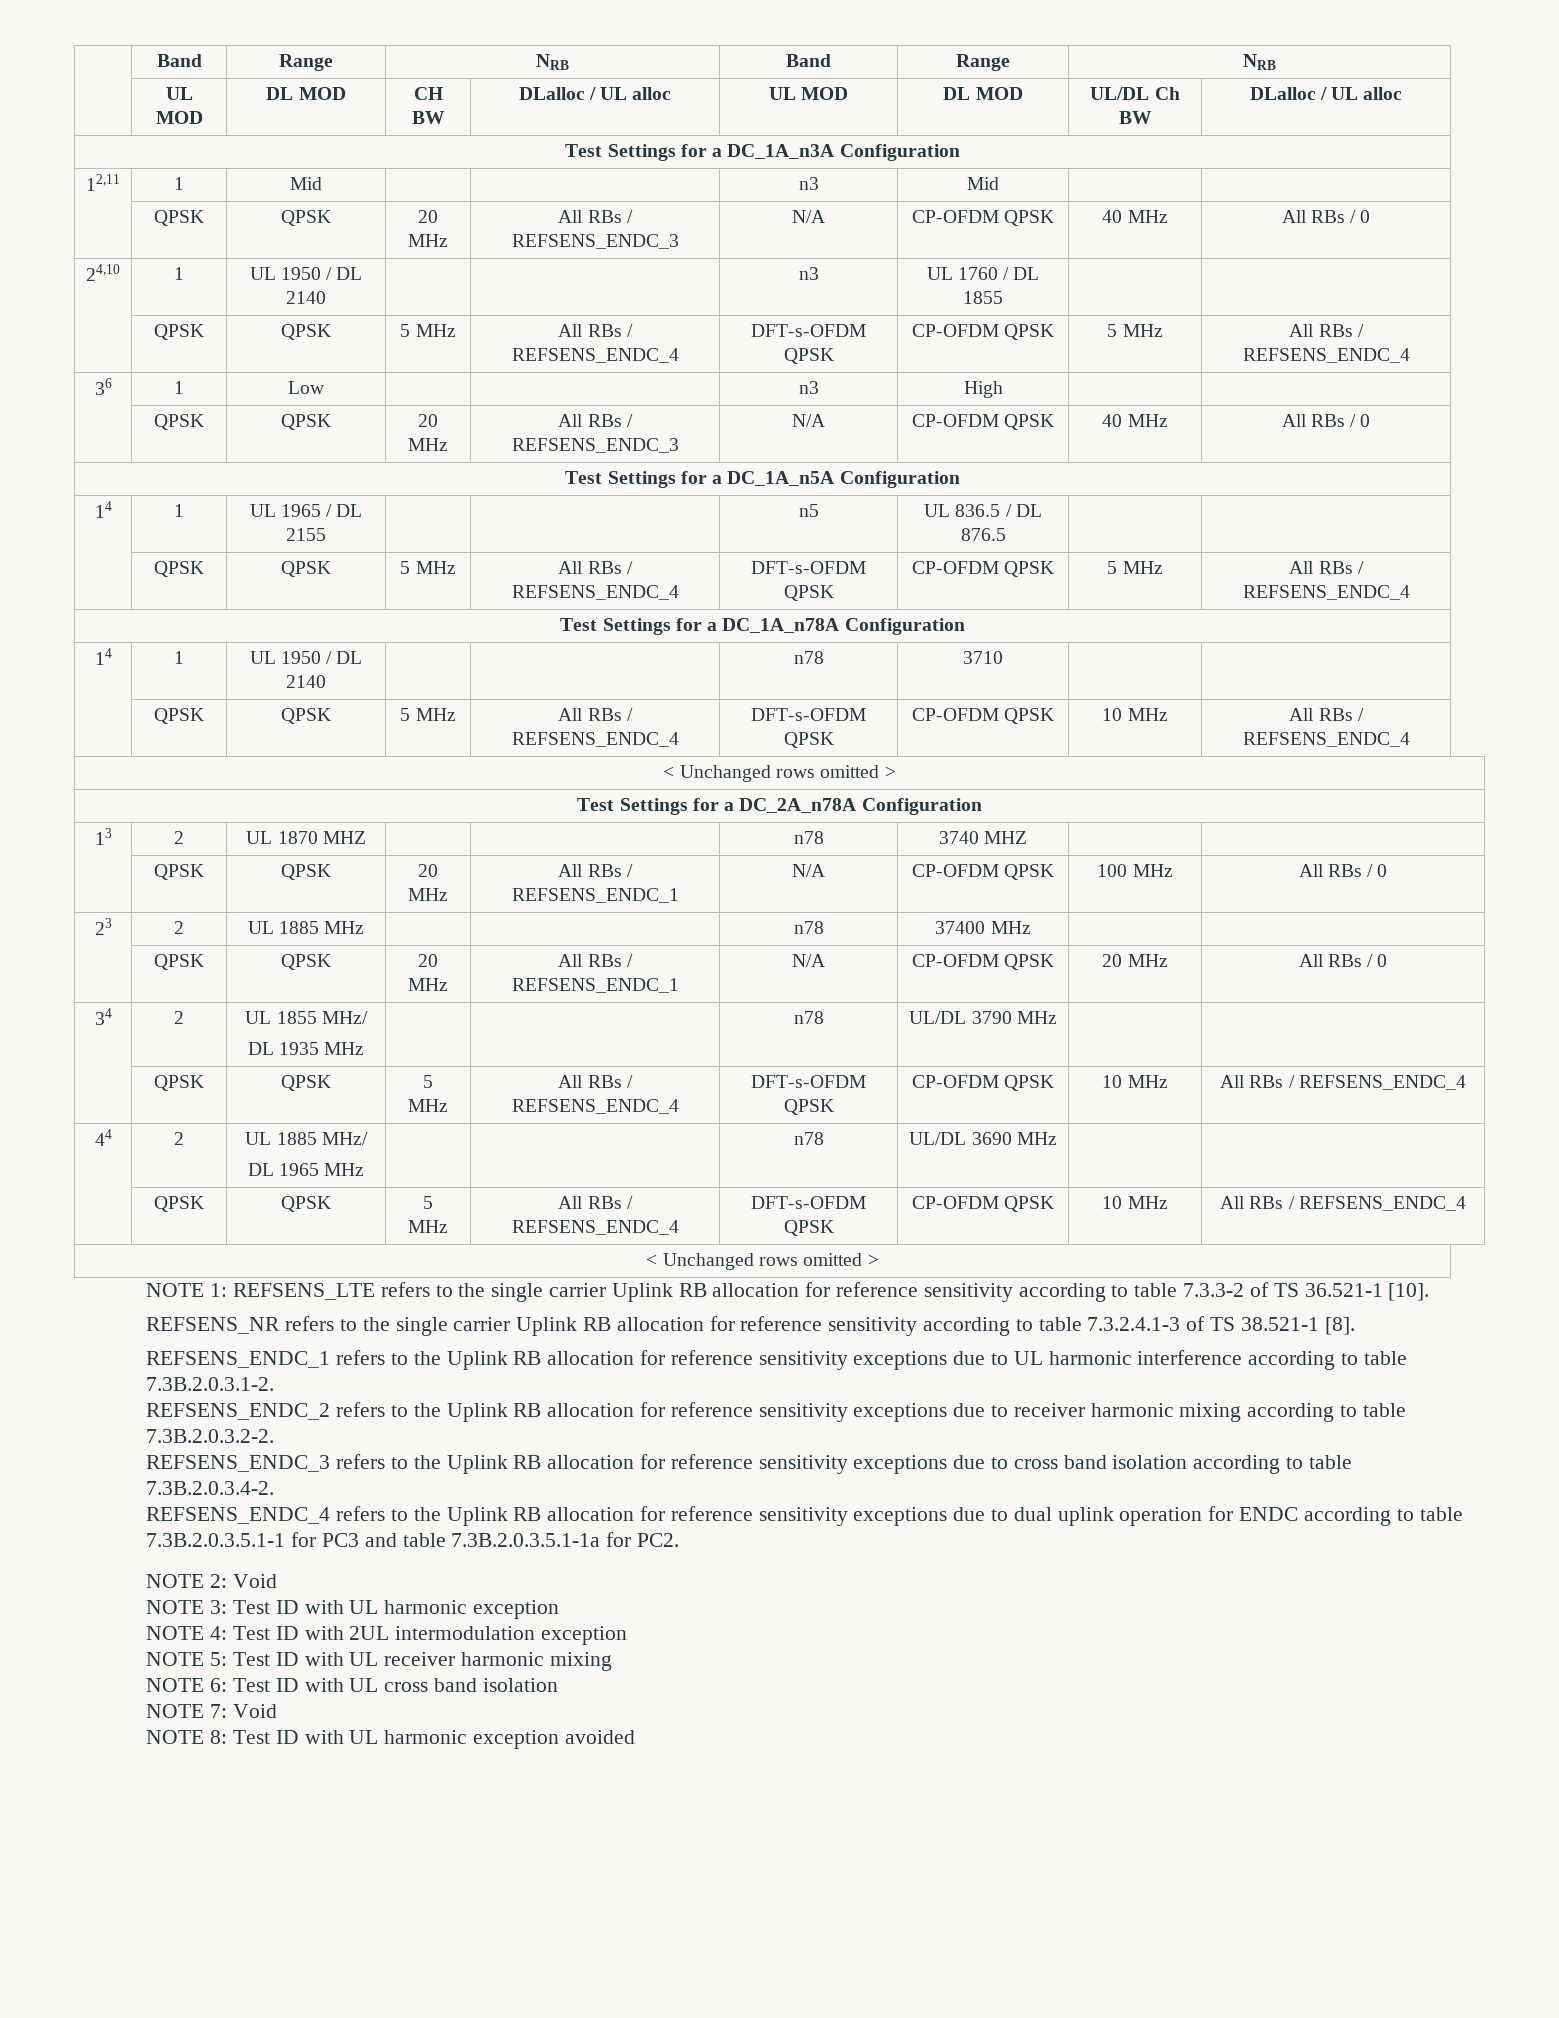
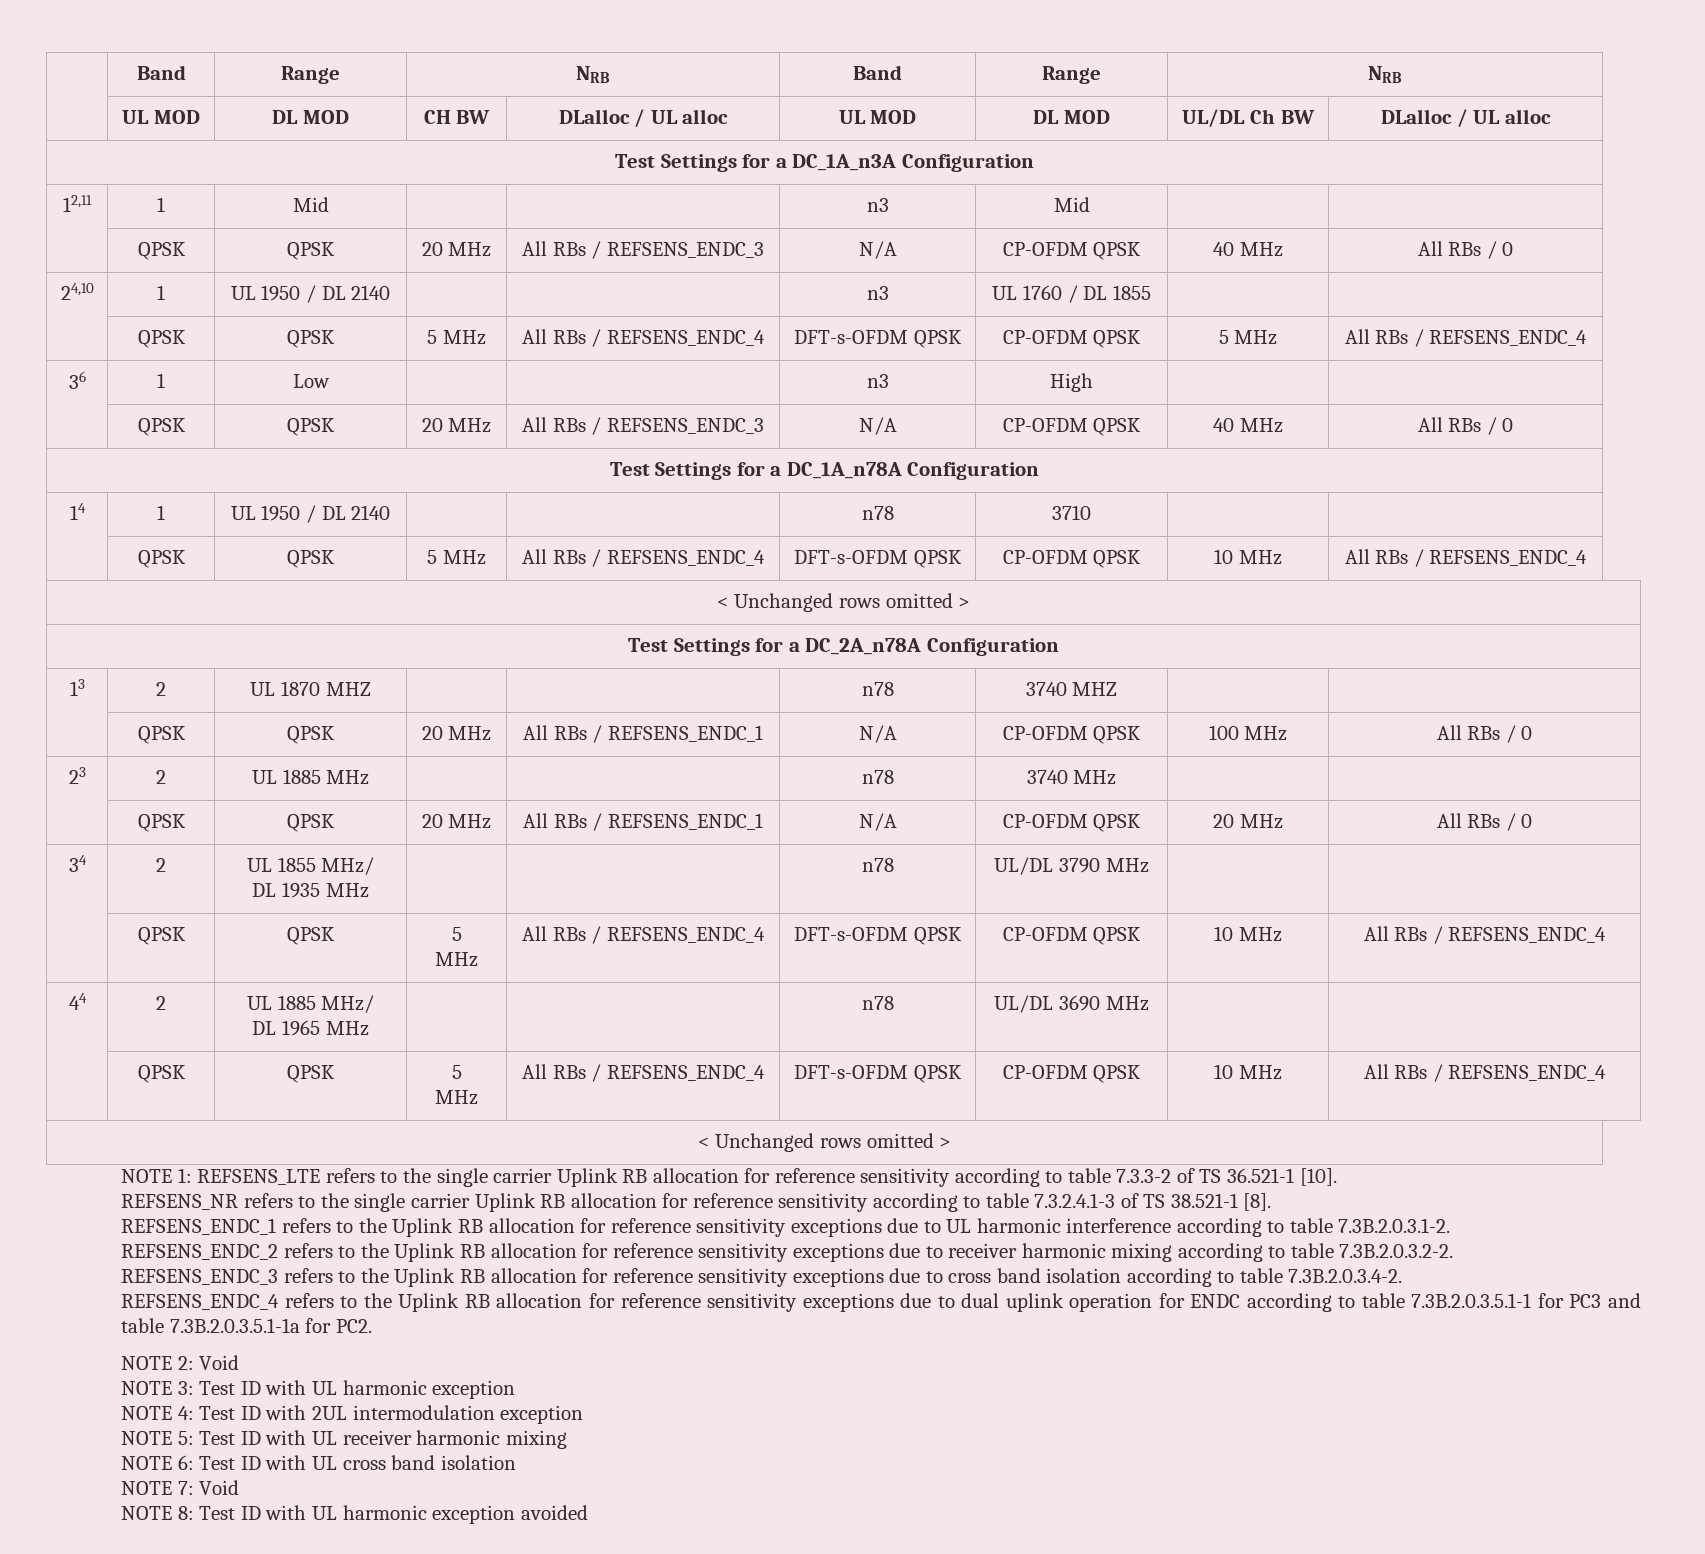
[565,471,960,488] [94,501,112,518] [174,504,184,517] [249,504,363,517] [286,528,326,541] [798,504,819,517] [924,504,1042,517] [960,528,1006,541] [154,561,204,577] [281,561,331,577] [400,561,456,574] [558,561,633,574] [511,585,679,600] [751,561,866,574] [783,585,834,601] [911,561,1055,577] [1107,561,1163,574] [1289,561,1364,574] [1242,585,1410,600] // Test Settings for a DC_1A_n5A Configuration // 14 | 1 | UL 1965 / DL 2155 | | | n5 | UL 836.5 / DL 876.5 | | // | QPSK | QPSK | 5 MHz | All RBs / REFSENS_ENDC_4 | DFT-s-OFDM QPSK | CP-OFDM QPSK | 5 MHz | All RBs / REFSENS_ENDC_4 -> (1514, 425) none
[935,921,986,934] 37400 -> [1026,770,1068,784] 3740

